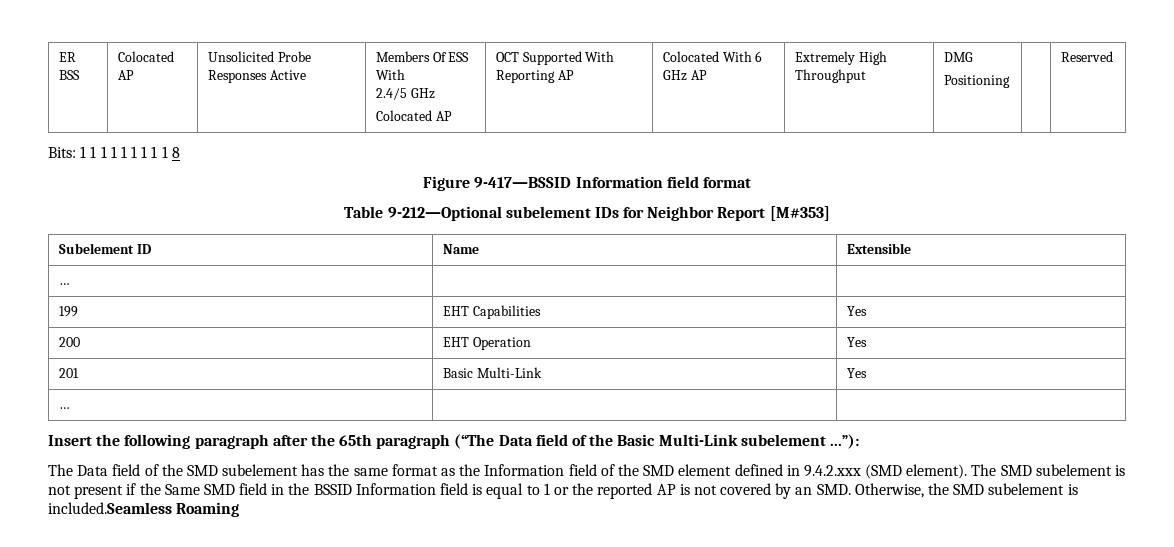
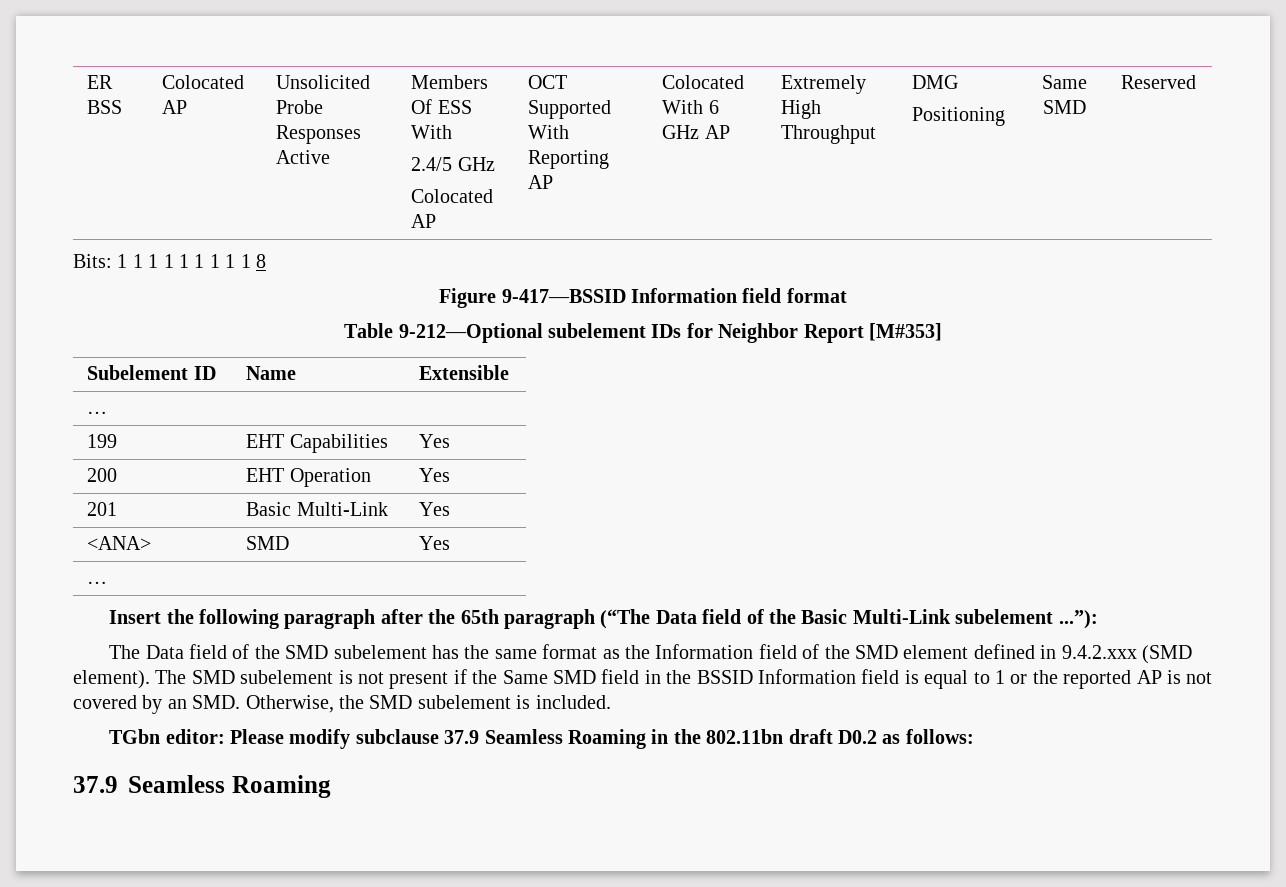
(1010, 81) none -> [1042,75,1087,89] [1043,100,1086,114] Same SMD
(867, 373) none -> [87,536,152,550] [246,536,290,550] [419,536,451,550] // <ANA> | SMD | Yes
[48,502,172,514] included.Seamless -> [535,695,611,709] [109,729,974,749] [73,775,225,793] included. // TGbn editor: Please modify subclause 37.9 Seamless Roaming in the 802.11bn draft D0.2 as follows: // 37.9 Seamless

